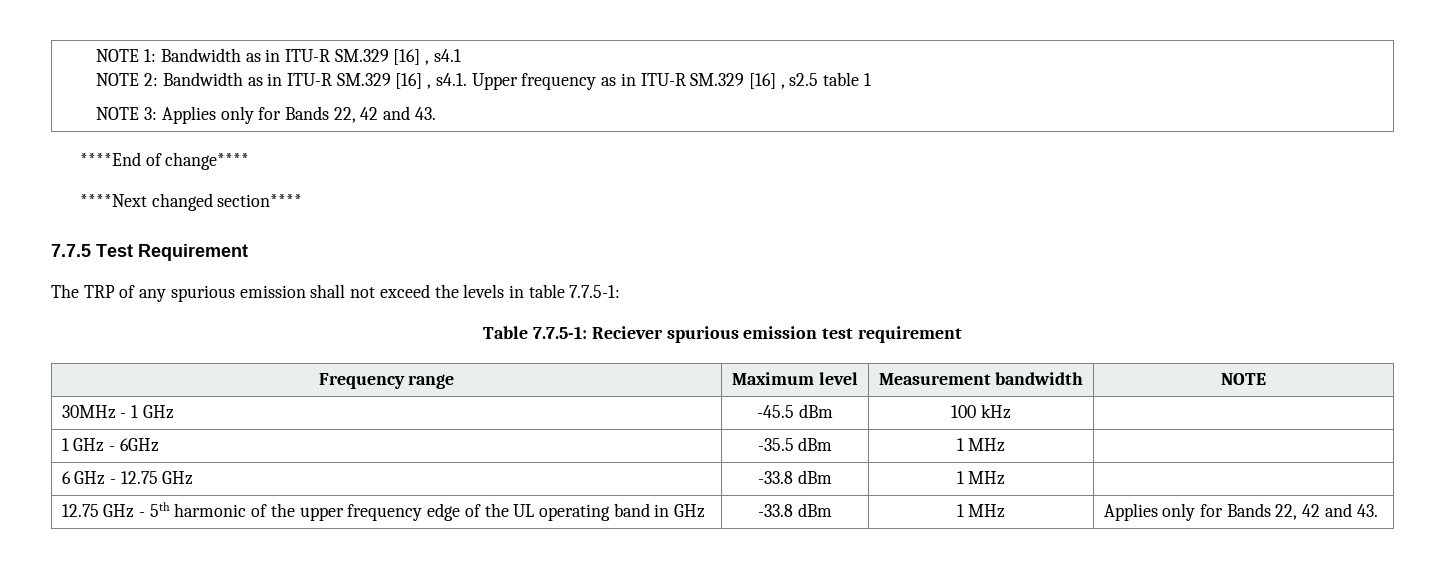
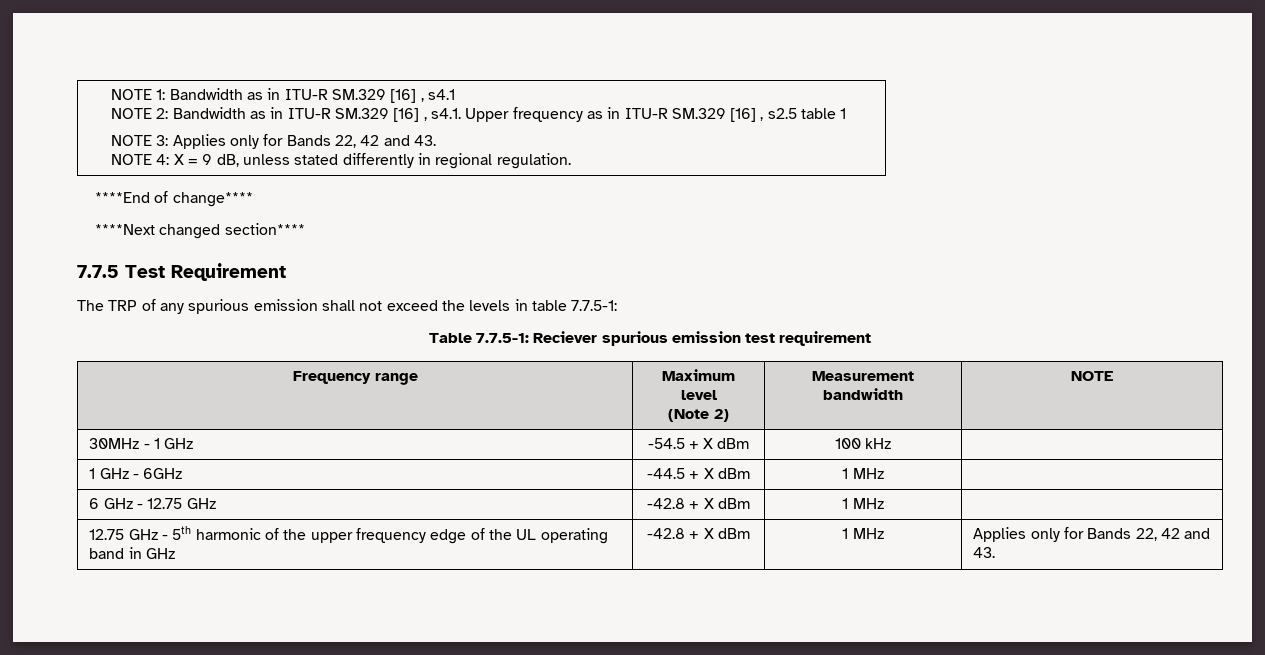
(436, 113) none -> [111,153,571,169] // NOTE 4: X = 9 dB, unless stated differently in regional regulation.
(858, 378) none -> [668,409,729,422] // (Note 2)
[757,405,795,418] -45.5 -> [647,438,714,449] -54.5 + X
[757,438,794,451] -35.5 -> [647,468,714,479] -44.5 + X
[758,471,794,484] -33.8 -> [647,498,714,509] -42.8 + X
[758,504,794,517] -33.8 -> [647,528,714,539] -42.8 + X

